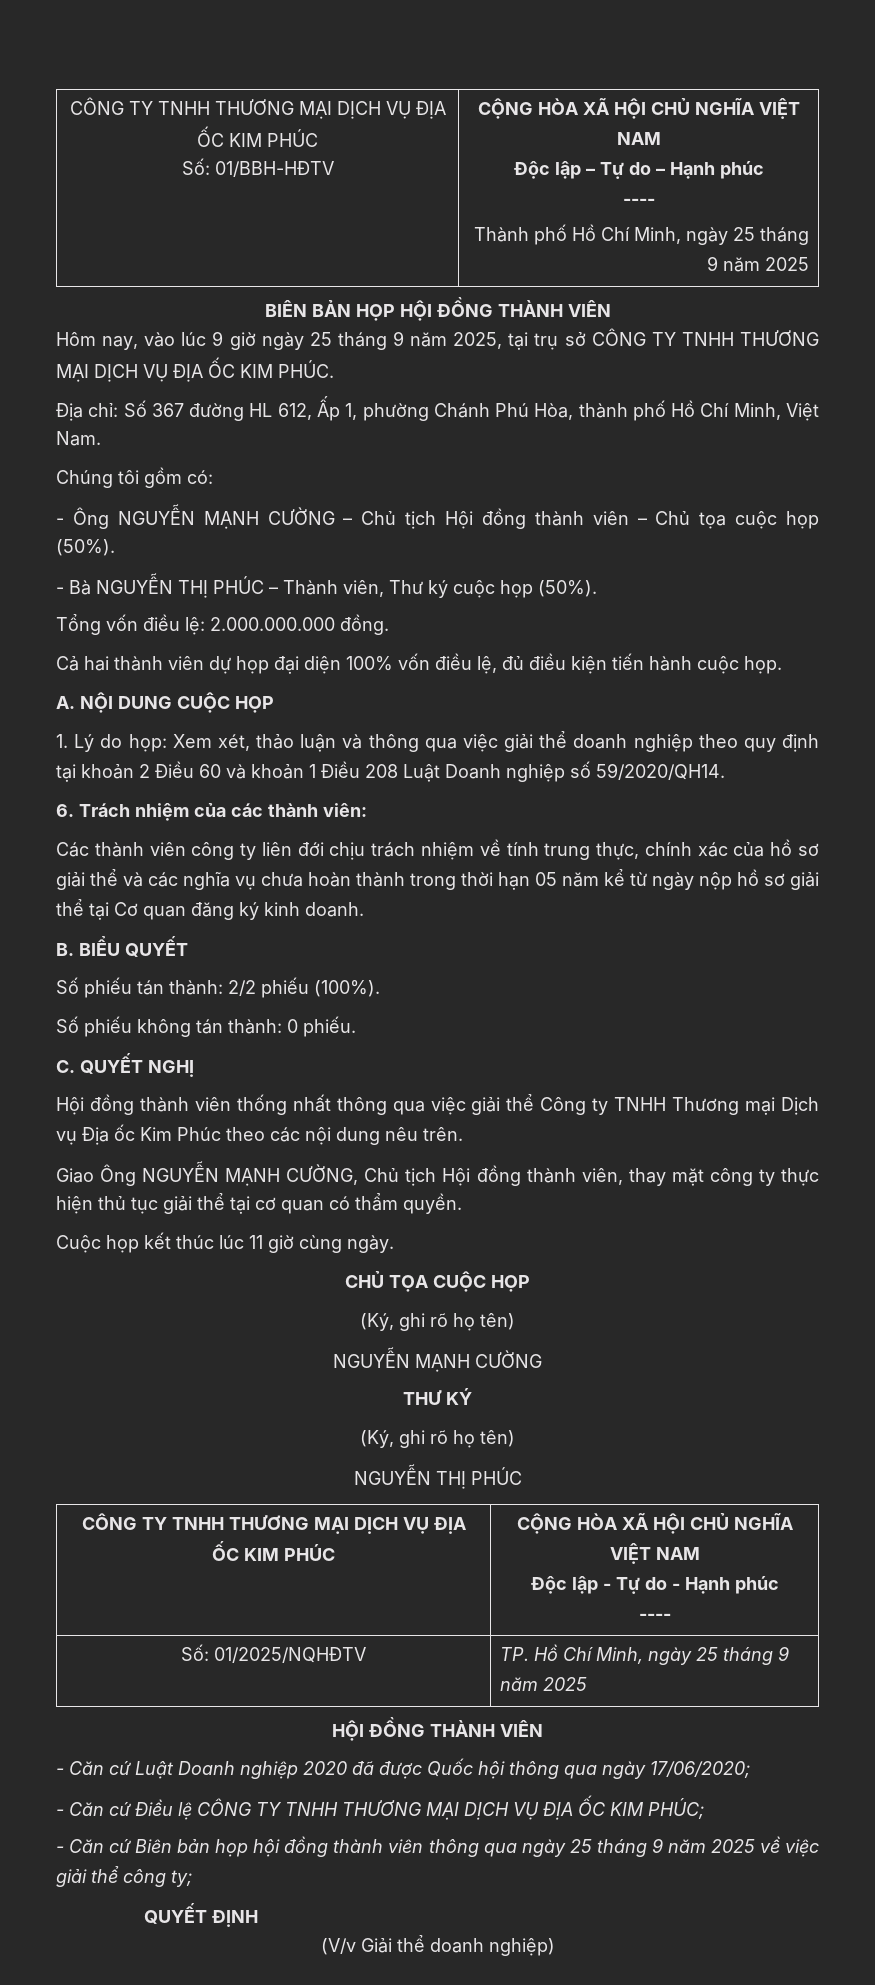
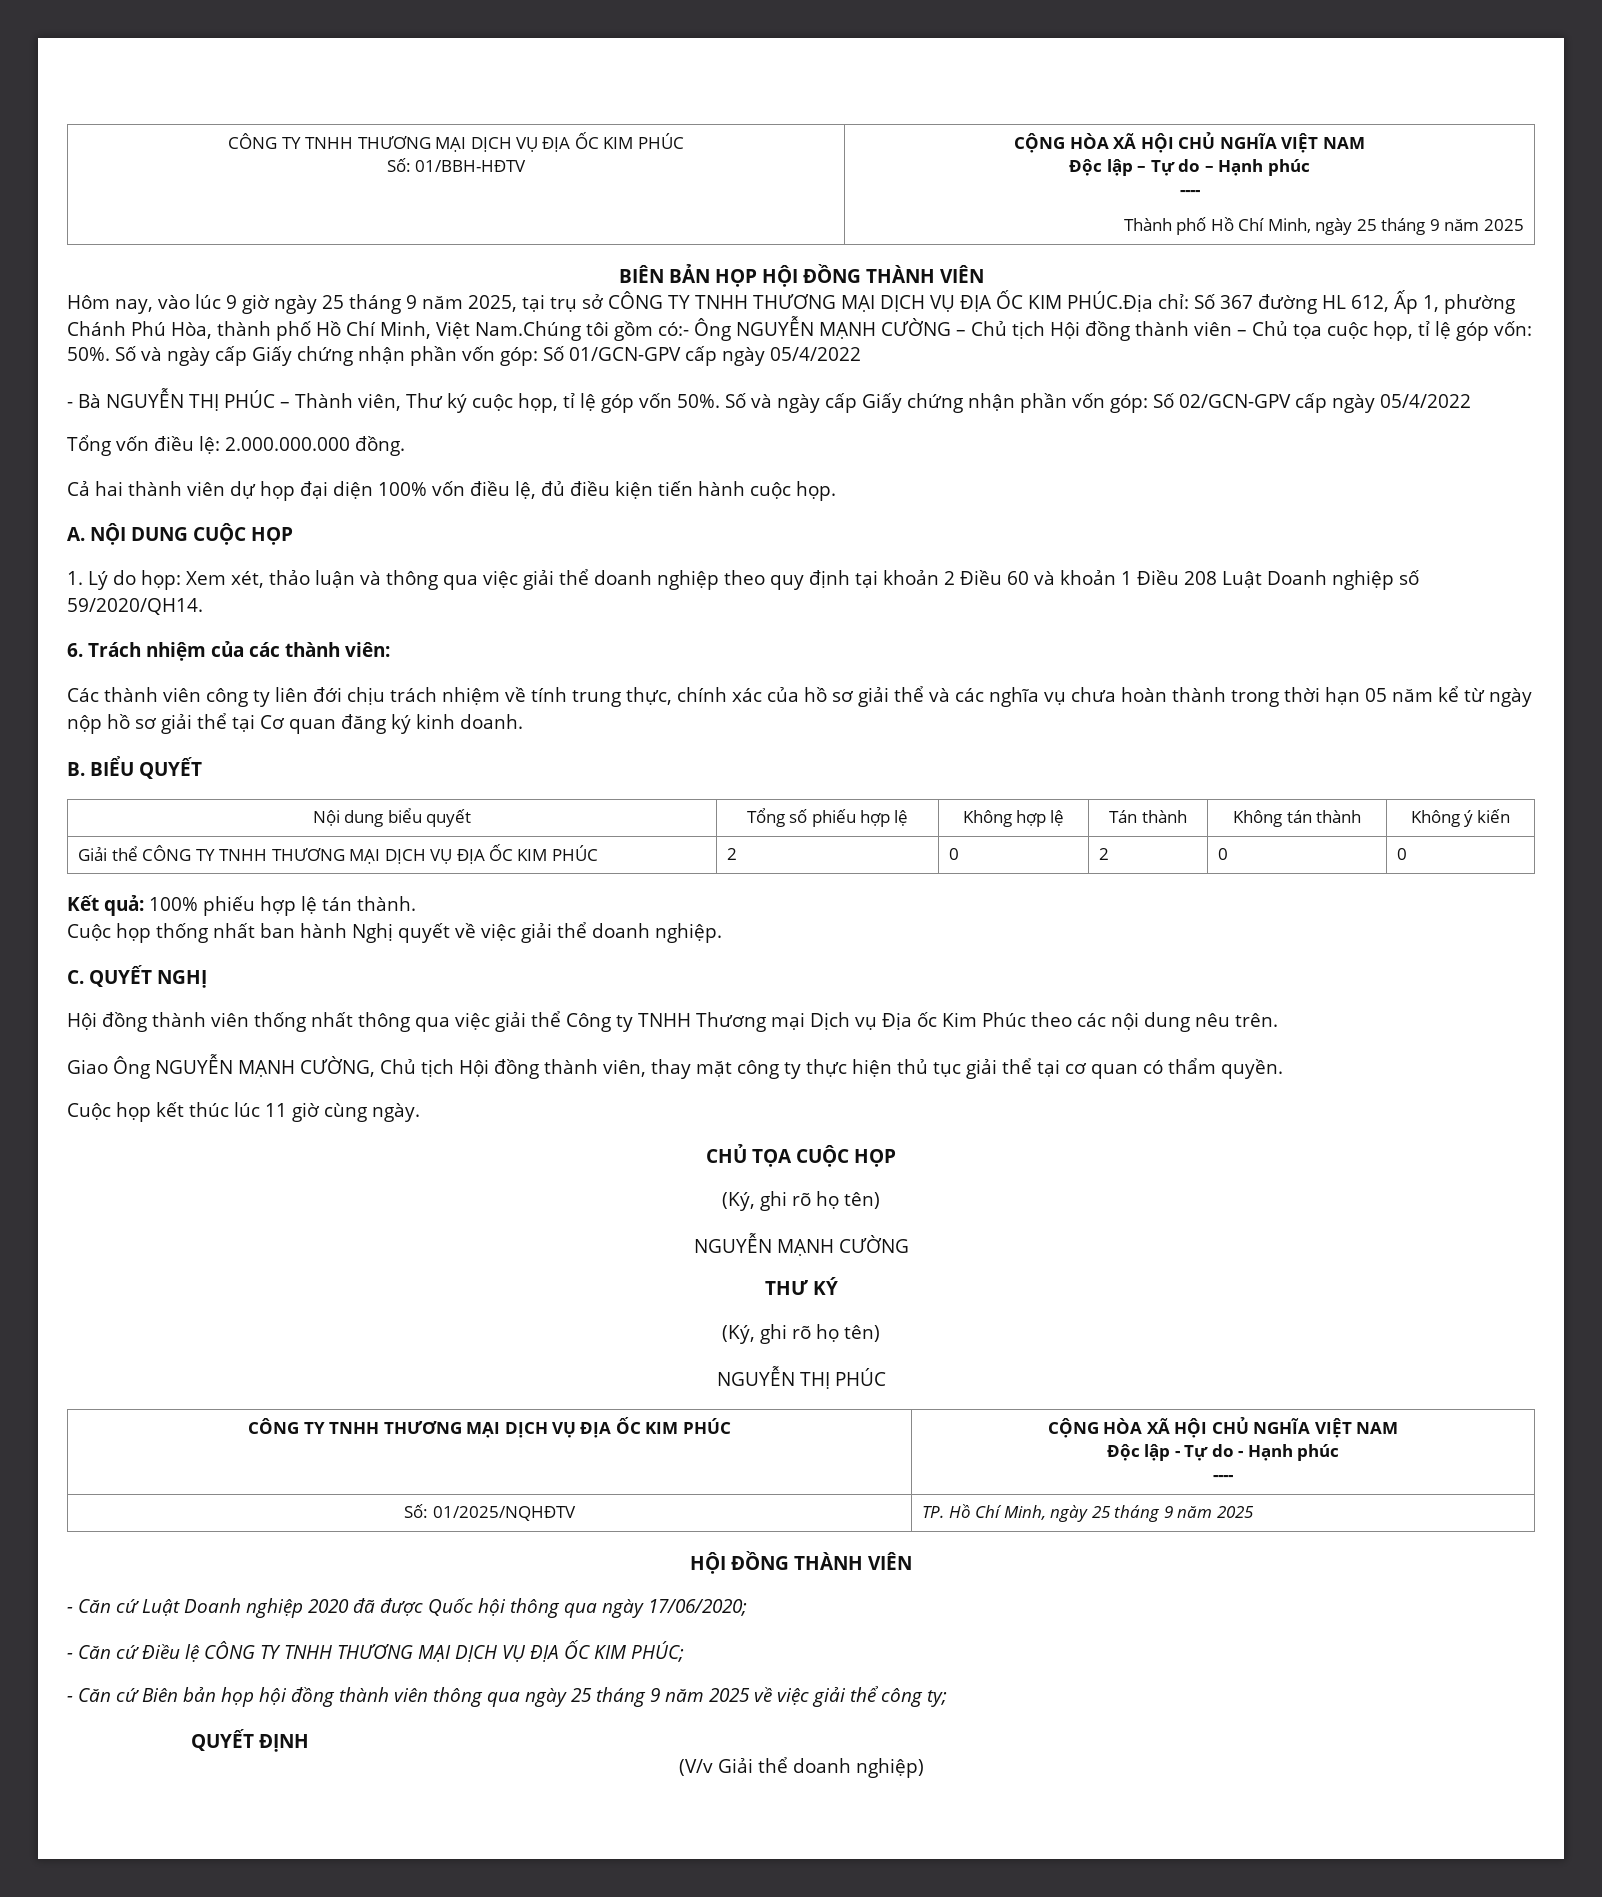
[278,360,334,378] [56,403,83,421] PHÚC. // Địa -> [1066,291,1153,312] PHÚC.Địa
[56,431,101,446] [56,467,213,488] [56,518,64,525] Nam. // Chúng tôi gồm có: // - -> [475,321,689,341] Nam.Chúng tôi gồm có:-
[786,511,819,529] [56,539,115,556] họp (50%). -> [1372,321,1532,341] [67,346,861,366] họp, tỉ lệ góp vốn: 50%. Số và ngày cấp Giấy chứng nhận phần vốn góp: Số 01/GCN-GPV cấp ngày 05/4/2022
[500,580,597,598] họp (50%). -> [518,393,1471,413] họp, tỉ lệ góp vốn 50%. Số và ngày cấp Giấy chứng nhận phần vốn góp: Số 02/GCN-GPV cấp ngày 05/4/2022
[56,977,380,998] [56,1016,356,1037] // Số phiếu tán thành: 2/2 phiếu (100%). // Số phiếu không tán thành: 0 phiếu. -> [312,808,472,827] [746,808,909,827] [962,810,1065,827] [1109,810,1187,823] [1233,810,1361,827] [1410,809,1511,827] [78,844,598,864] [727,848,738,860] [949,848,960,860] [1099,848,1110,860] [1218,848,1229,860] [1397,848,1408,860] [67,895,416,916] [67,922,722,943] // Nội dung biểu quyết | Tổng số phiếu hợp lệ | Không hợp lệ | Tán thành | Không tán thành | Không ý kiến // Giải thể CÔNG TY TNHH THƯƠNG MẠI DỊCH VỤ ĐỊA ỐC KIM PHÚC | 2 | 0 | 2 | 0 | 0 // Kết quả: 100% phiếu hợp lệ tán thành. // Cuộc họp thống nhất ban hành Nghị quyết về việc giải thể doanh nghiệp.

